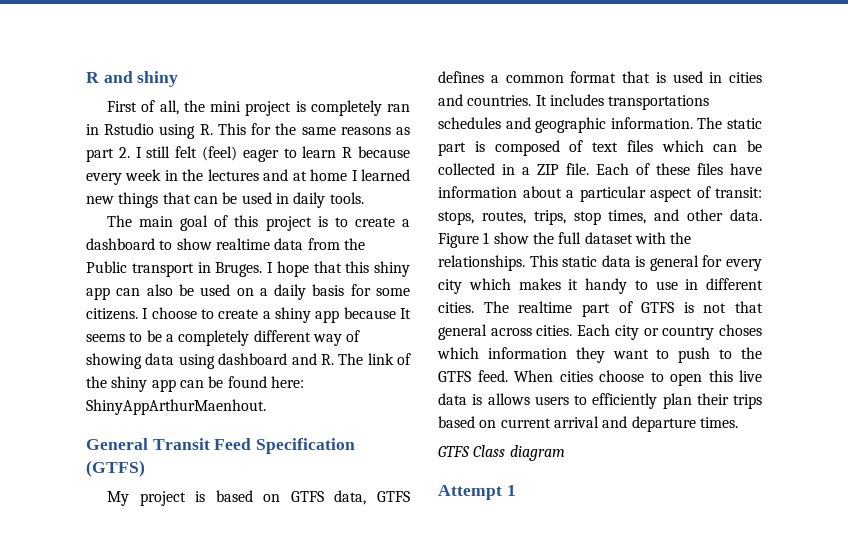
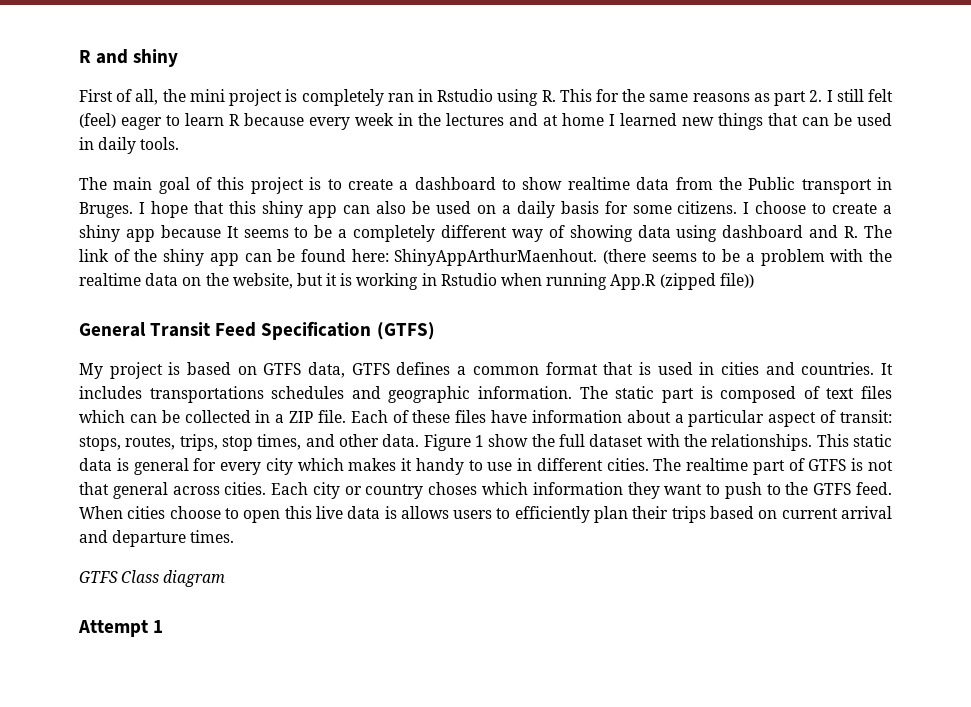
(266, 407) none -> [603,249,893,266] [79,273,754,290] (there seems to be a problem with the realtime data on the website, but it is working in Rstudio when running App.R (zipped file))

